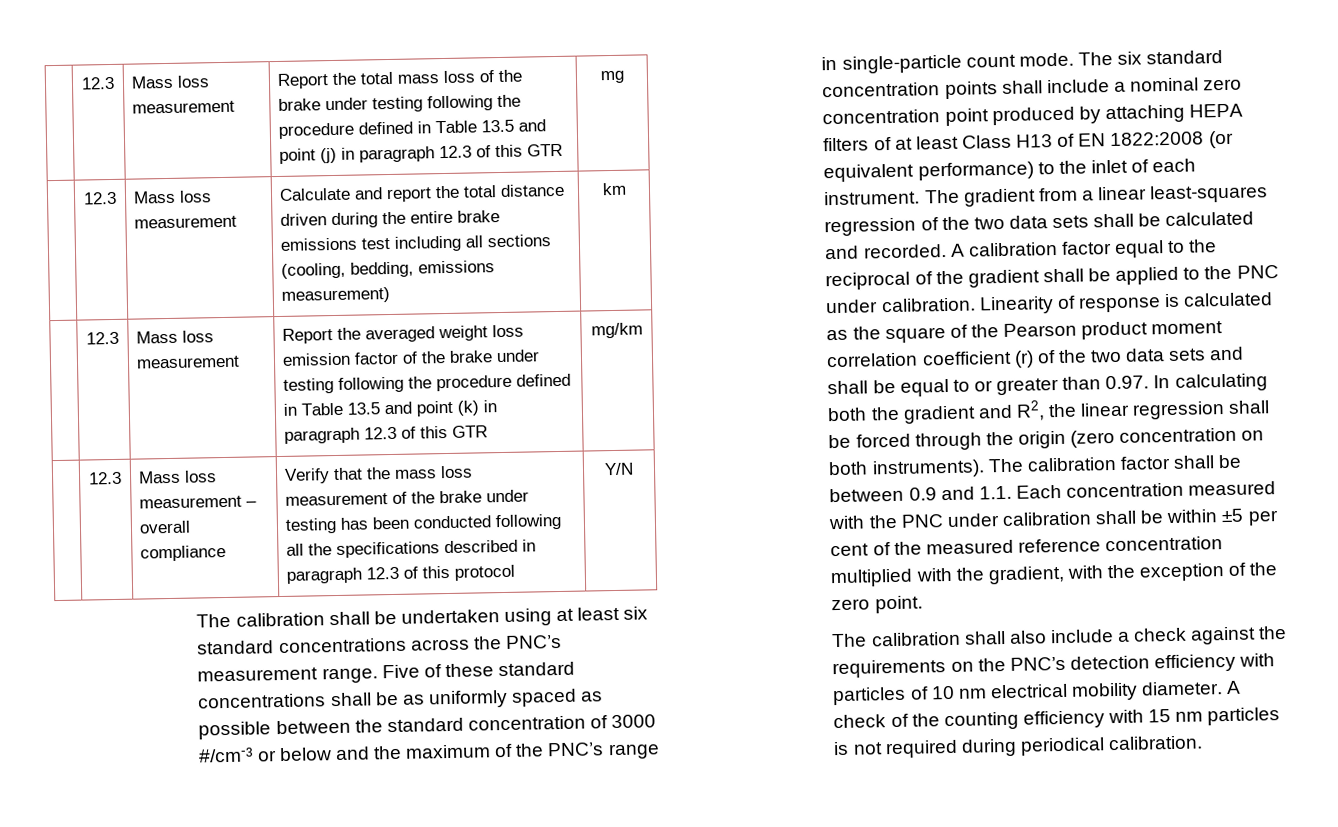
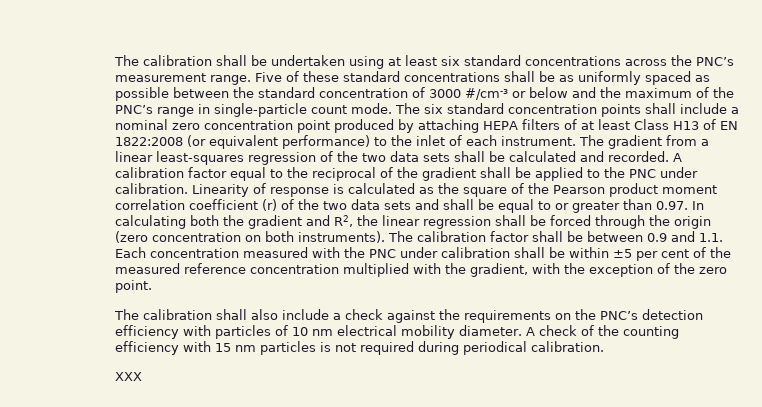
[81,76,115,90] [131,75,211,89] [132,100,236,114] [277,69,524,89] [278,94,522,113] [278,119,547,139] [279,143,564,164] [599,70,625,84] [83,191,117,205] [133,190,213,204] [134,215,238,229] [279,183,566,203] [280,209,501,229] [280,234,552,252] [281,260,496,279] [281,286,391,304] [601,182,627,196] [86,331,119,345] [136,330,215,344] [136,355,241,369] [282,324,525,344] [282,349,541,366] [283,373,572,394] [283,400,498,417] [284,425,489,444] [590,322,643,339] [88,471,122,485] [138,470,218,484] [139,495,258,509] [139,520,192,534] [140,544,227,562] [284,465,474,484] [285,489,530,506] [285,513,563,534] [286,539,537,558] [286,564,516,584] [604,462,634,476] | 12.3 | Mass loss measurement | Report the total mass loss of the brake under testing following the procedure defined in Table 13.5 and point (j) in paragraph 12.3 of this GTR | mg // | 12.3 | Mass loss measurement | Calculate and report the total distance driven during the entire brake emissions test including all sections (cooling, bedding, emissions measurement) | km // | 12.3 | Mass loss measurement | Report the averaged weight loss emission factor of the brake under testing following the procedure defined in Table 13.5 and point (k) in paragraph 12.3 of this GTR | mg/km // | 12.3 | Mass loss measurement – overall compliance | Verify that the mass loss measurement of the brake under testing has been conducted following all the specifications described in paragraph 12.3 of this protocol | Y/N // -> (114, 60) none
(1204, 743) none -> [115,372,143,381] // XXX

